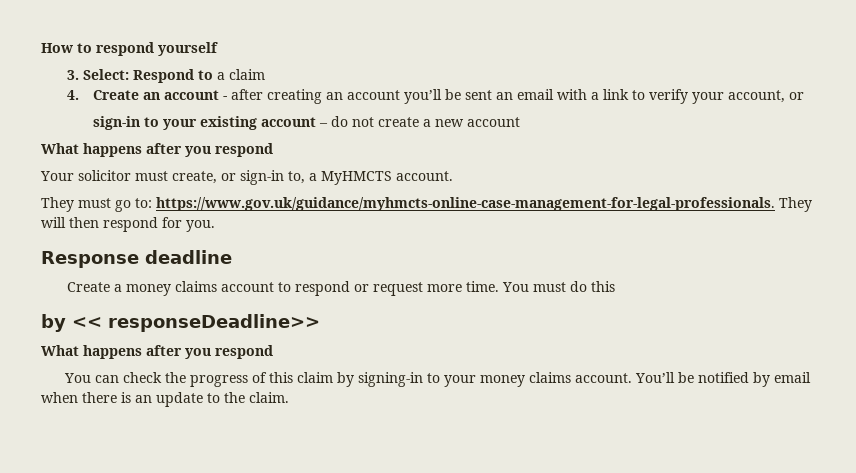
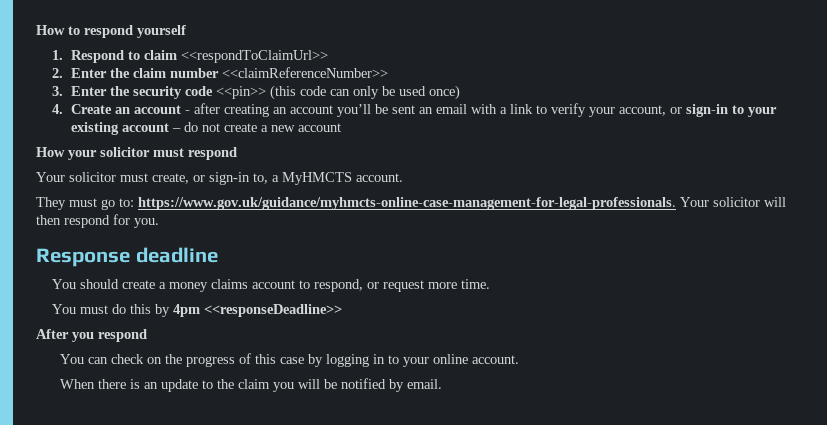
[67,69,130,80] 3. Select: -> [52,50,64,60] 1.
[217,69,266,80] a claim -> [143,50,328,63] [52,67,388,78] [52,85,460,100] claim <<respondToClaimUrl>> // 2. Enter the claim number <<claimReferenceNumber>> // 3. Enter the security code <<pin>> (this code can only be used once)
(805, 96) // -> (682, 110) none
[41,143,211,157] What happens after you -> [36,147,184,160] How your solicitor must
[779,197,812,212] They -> [680,197,760,207] Your solicitor
[67,282,111,292] Create -> [52,279,156,289] You should create
[295,281,351,296] respond -> [314,279,364,292] respond,
(500, 286) none -> (491, 284) //
[41,314,320,332] [41,345,182,359] // by << responseDeadline>> // What happens after -> [155,304,343,317] [36,329,69,339] by 4pm <<responseDeadline>> // After
(162, 377) none -> [147,357,163,364] on
[296,372,811,387] [41,392,78,403] claim by signing-in to your money claims account. You’ll be notified by email when -> [280,354,520,367] [60,379,96,389] case by logging in to your online account. // When
[249,392,289,403] claim. -> [238,378,443,392] claim you will be notified by email.

